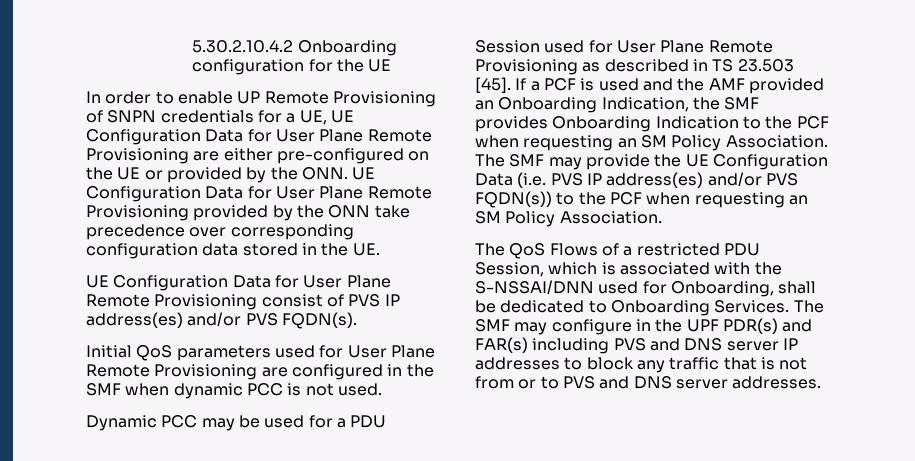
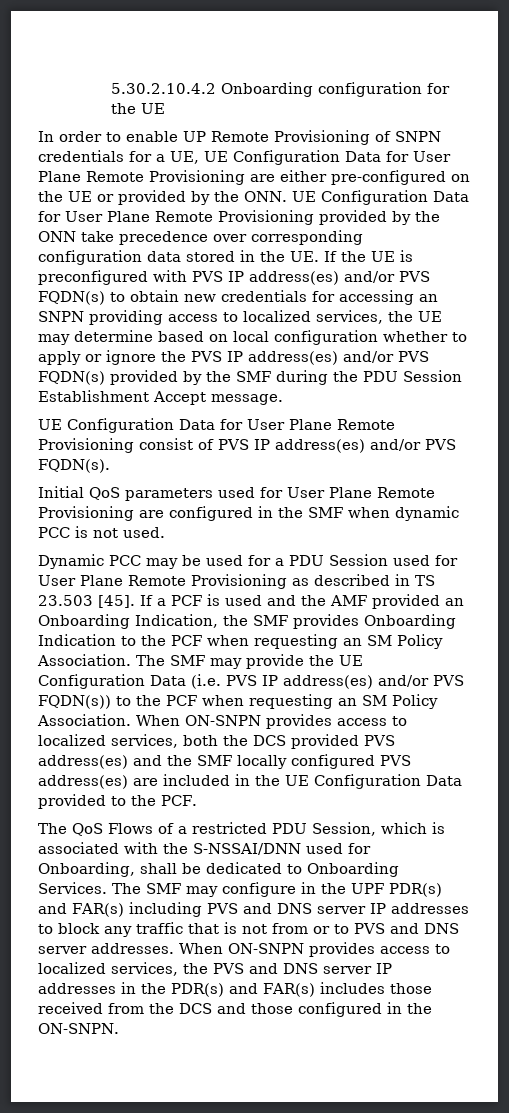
(380, 249) none -> [324,250,413,262] [38,270,430,285] [38,290,438,305] [38,310,442,325] [38,330,467,345] [38,350,429,365] [38,370,462,385] [38,390,283,405] If the UE is preconfigured with PVS IP address(es) and/or PVS FQDN(s) to obtain new credentials for accessing an SNPN providing access to localized services, the UE may determine based on local configuration whether to apply or ignore the PVS IP address(es) and/or PVS FQDN(s) provided by the SMF during the PDU Session Establishment Accept message.
(662, 217) none -> [136,714,407,729] [38,734,395,749] [38,754,411,769] [38,774,462,789] [38,794,197,809] When ON-SNPN provides access to localized services, both the DCS provided PVS address(es) and the SMF locally configured PVS address(es) are included in the UE Configuration Data provided to the PCF.
(822, 382) none -> [179,942,450,957] [38,962,392,976] [38,982,432,997] [38,1002,432,1017] [38,1023,119,1034] When ON-SNPN provides access to localized services, the PVS and DNS server IP addresses in the PDR(s) and FAR(s) includes those received from the DCS and those configured in the ON-SNPN.

